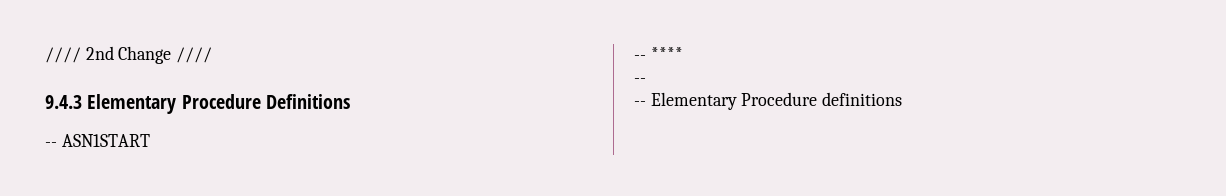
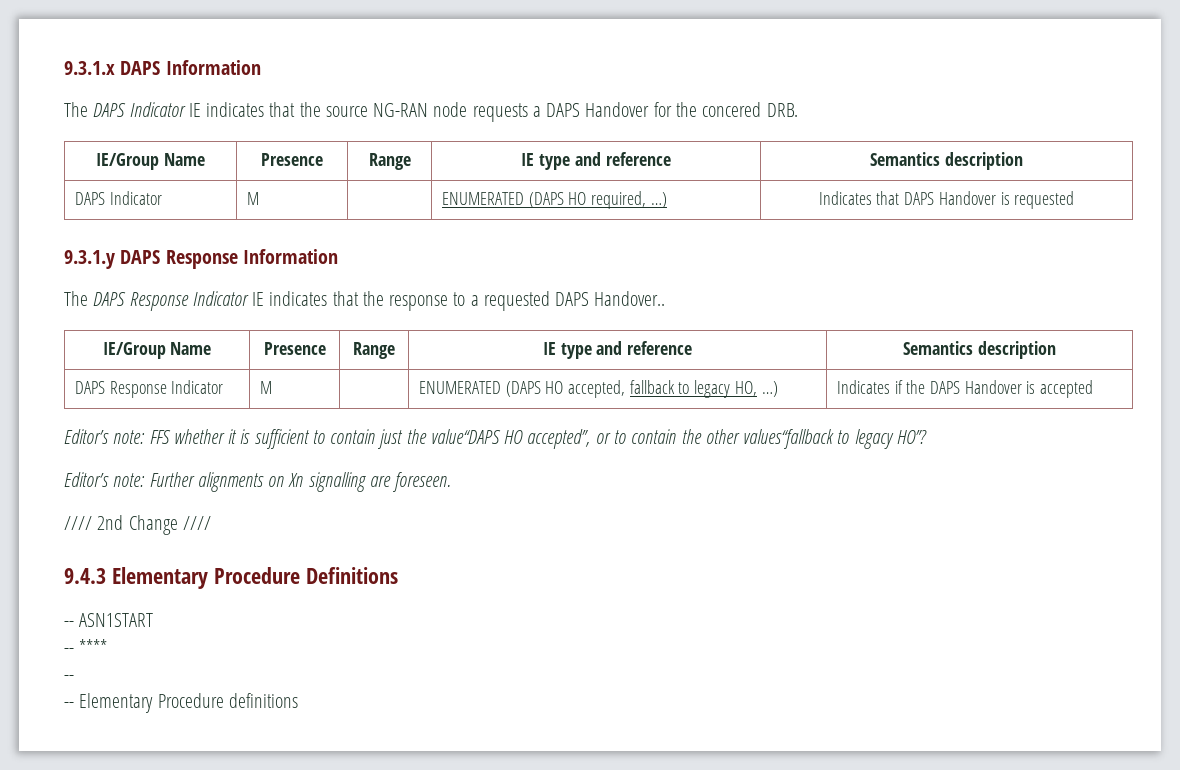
(45, 55) none -> [64,60,261,75] [64,102,799,122] [96,153,205,170] [261,153,323,166] [368,153,411,170] [521,152,671,170] [870,152,1023,170] [74,191,162,205] [246,192,259,205] [441,191,667,209] [818,191,1075,209] [64,249,338,269] [64,291,666,311] [102,342,212,359] [263,342,326,355] [353,342,395,359] [542,341,693,359] [903,341,1056,359] [74,380,224,398] [259,381,272,394] [418,380,778,398] [836,380,1094,398] [64,429,927,449] [64,472,452,492] 9.3.1.x DAPS Information // The DAPS Indicator IE indicates that the source NG-RAN node requests a DAPS Handover for the concered DRB. // IE/Group Name | Presence | Range | IE type and reference | Semantics description // DAPS Indicator | M | | ENUMERATED (DAPS HO required, …) | Indicates that DAPS Handover is requested // 9.3.1.y DAPS Response Information // The DAPS Response Indicator IE indicates that the response to a requested DAPS Handover.. // IE/Group Name | Presence | Range | IE type and reference | Semantics description // DAPS Response Indicator | M | | ENUMERATED (DAPS HO accepted, fallback to legacy HO, …) | Indicates if the DAPS Handover is accepted // Editor’s note: FFS whether it is sufficient to contain just the value“DAPS HO accepted”, or to contain the other values“fallback to legacy HO”? // Editor’s note: Further alignments on Xn signalling are foreseen. //

